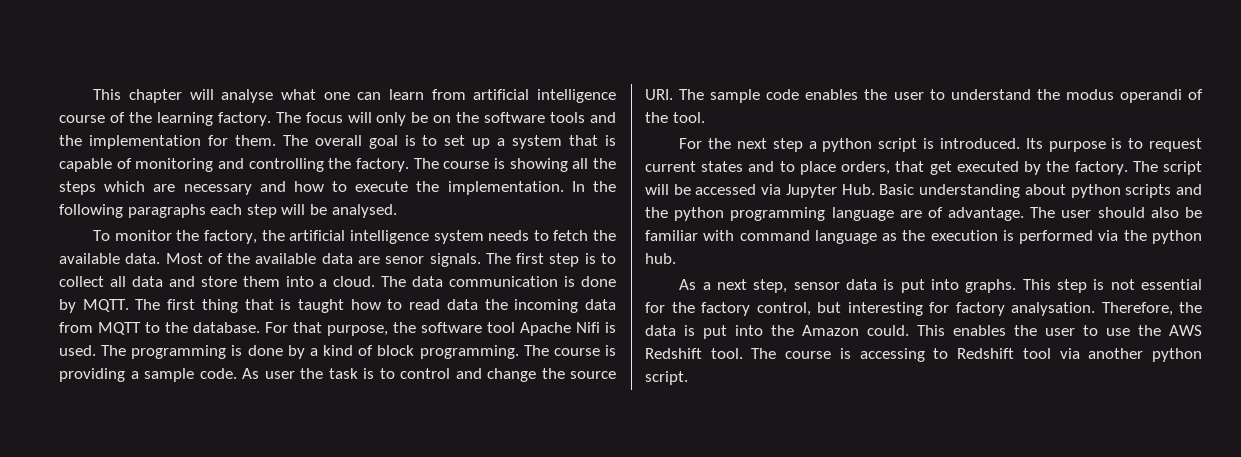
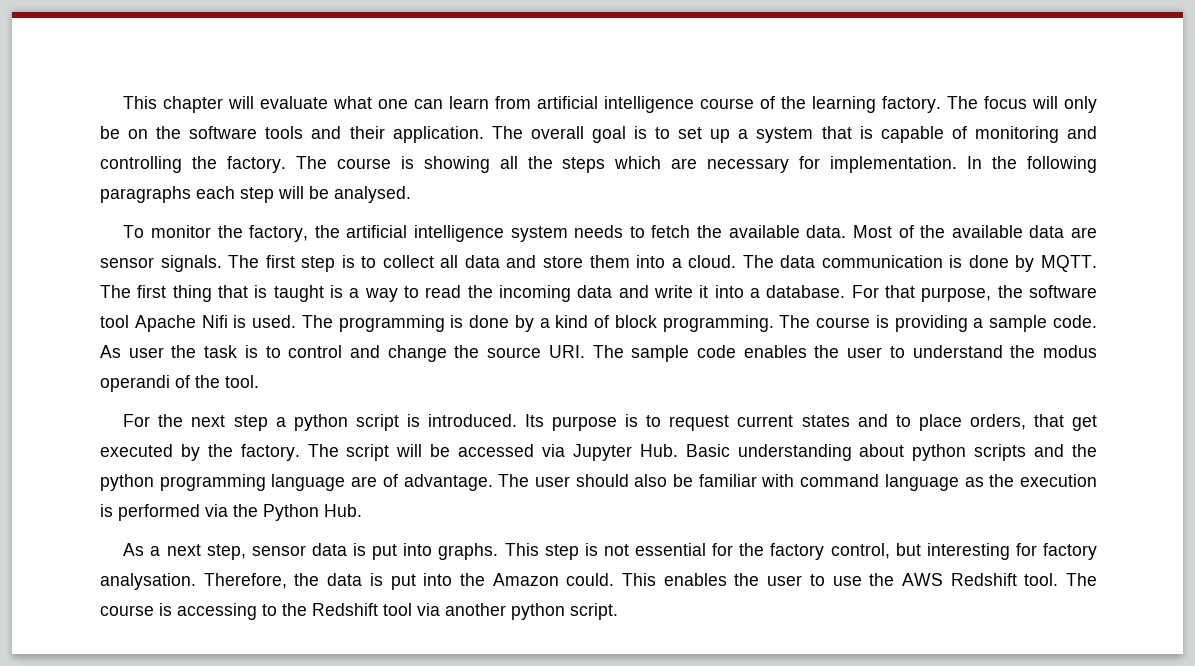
[221,89,274,103] analyse -> [260,96,329,109] evaluate
[59,135,276,149] the implementation for them. -> [349,126,484,143] their application.
[259,181,440,192] and how to execute the -> [799,156,821,169] for
[385,256,425,264] senor -> [100,257,154,268] sensor
[350,299,381,310] how -> [330,285,398,302] is a way
[446,299,478,310] data -> (462, 291) none
[59,322,188,335] from MQTT to the -> [618,285,761,298] and write it into a
[1152,230,1202,244] [645,253,676,264] python hub. -> [263,504,362,521] Python Hub.
(949, 353) none -> [282,603,307,616] the

